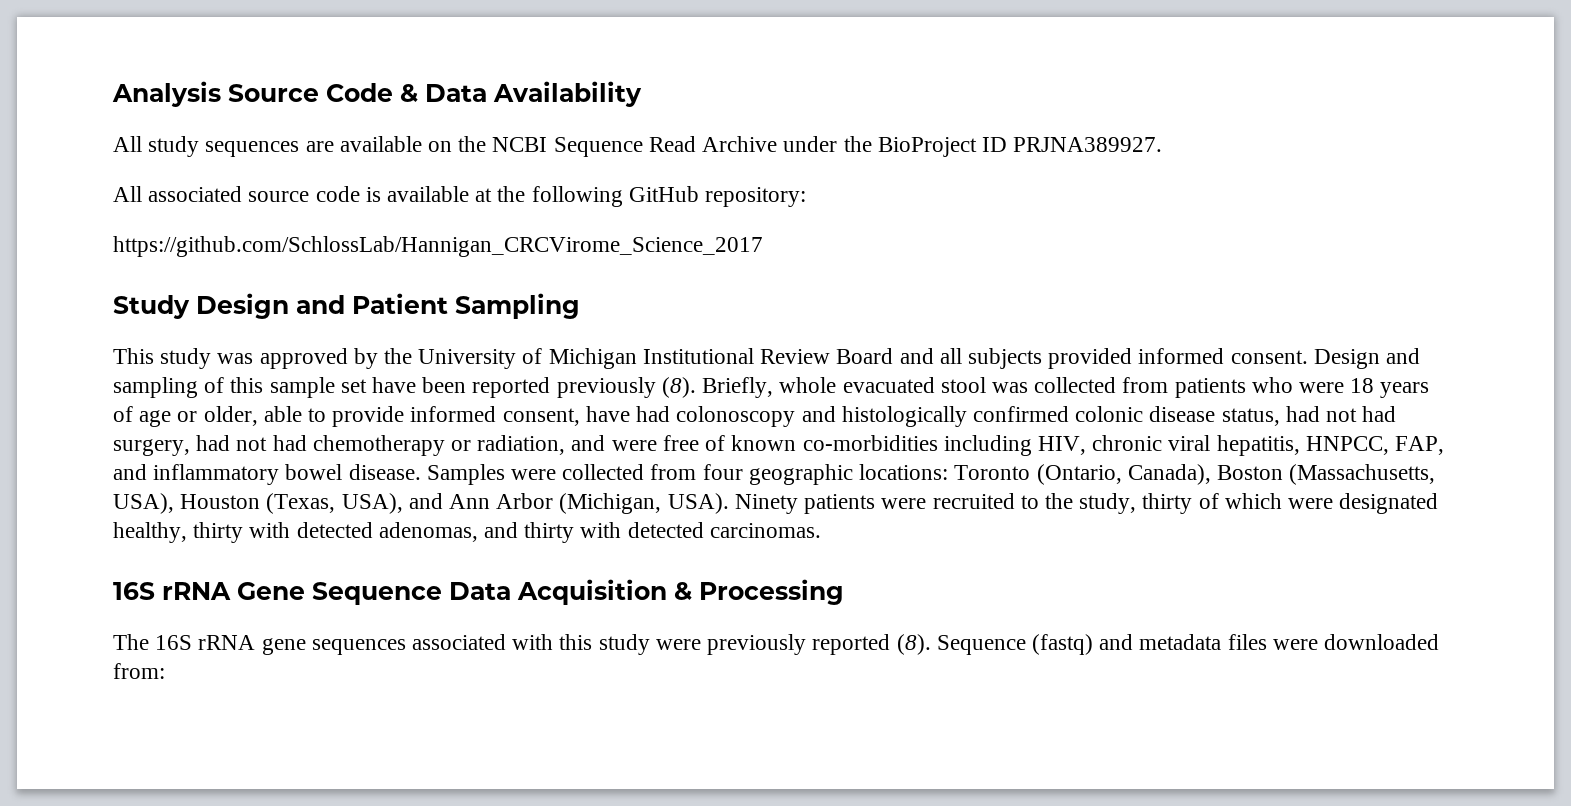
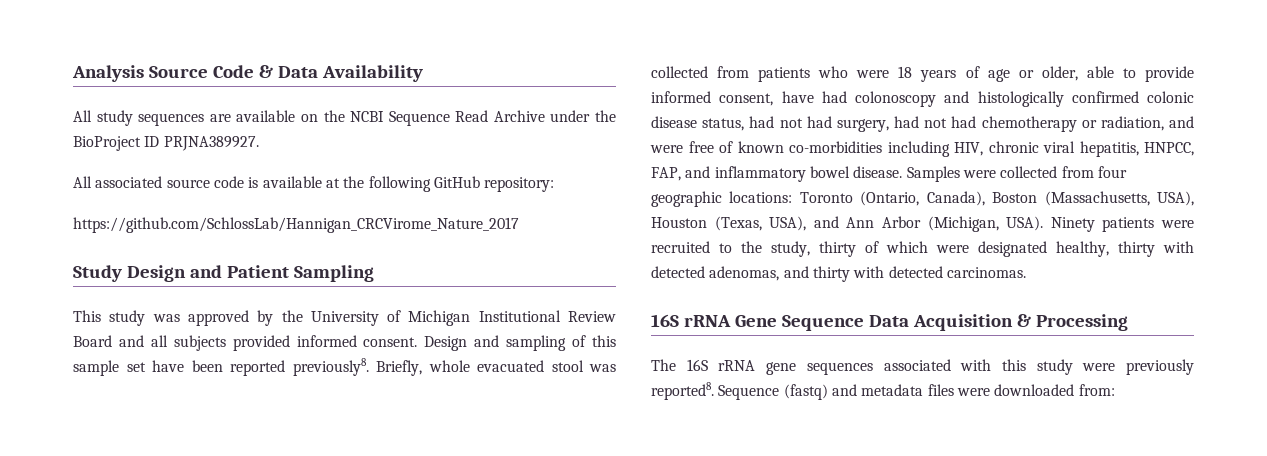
[113,236,763,257] https://github.com/SchlossLab/Hannigan_CRCVirome_Science_2017 -> [73,217,519,233] https://github.com/SchlossLab/Hannigan_CRCVirome_Nature_2017
[556,377,696,398] previously (8). -> [292,358,369,376] previously8.
[812,634,931,655] reported (8). -> [651,382,714,400] reported8.

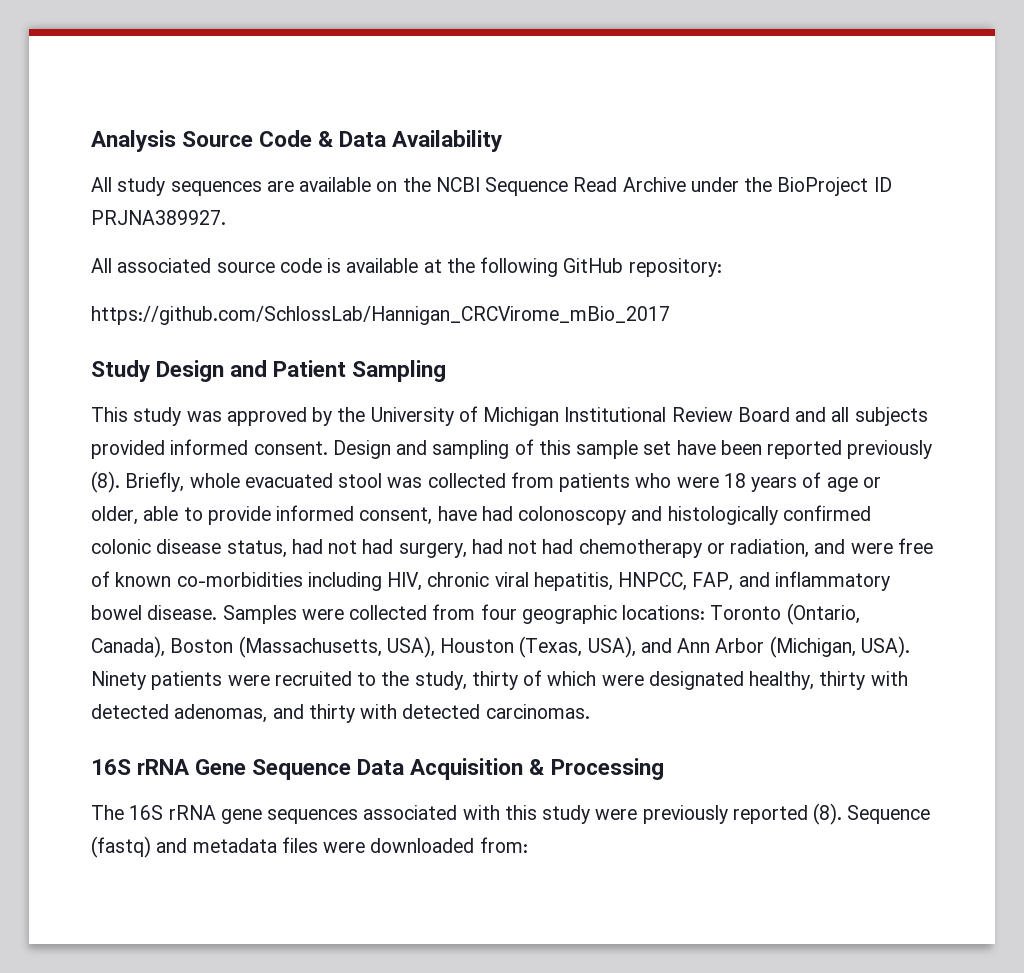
[73,217,519,233] https://github.com/SchlossLab/Hannigan_CRCVirome_Nature_2017 -> [91,306,670,325] https://github.com/SchlossLab/Hannigan_CRCVirome_mBio_2017
[292,358,369,376] previously8. -> [847,440,933,459] [91,471,120,493] previously (8).
[651,382,714,400] reported8. -> [732,803,843,825] reported (8).

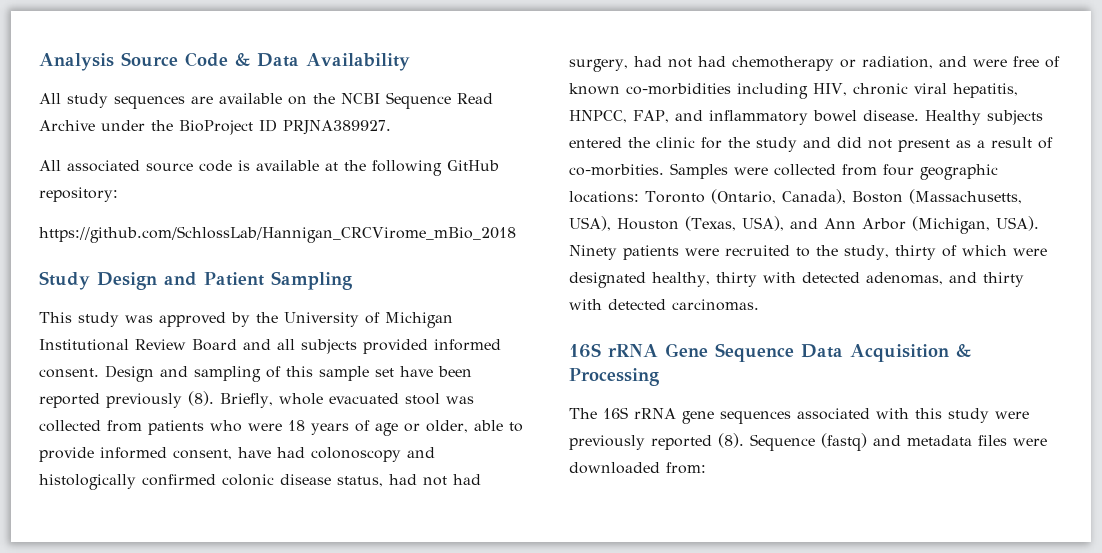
[91,306,670,325] https://github.com/SchlossLab/Hannigan_CRCVirome_mBio_2017 -> [39,226,516,243] https://github.com/SchlossLab/Hannigan_CRCVirome_mBio_2018
(218, 612) none -> [924,110,1043,125] [569,137,1053,152] [569,164,664,176] Healthy subjects entered the clinic for the study and did not present as a result of co-morbities.

